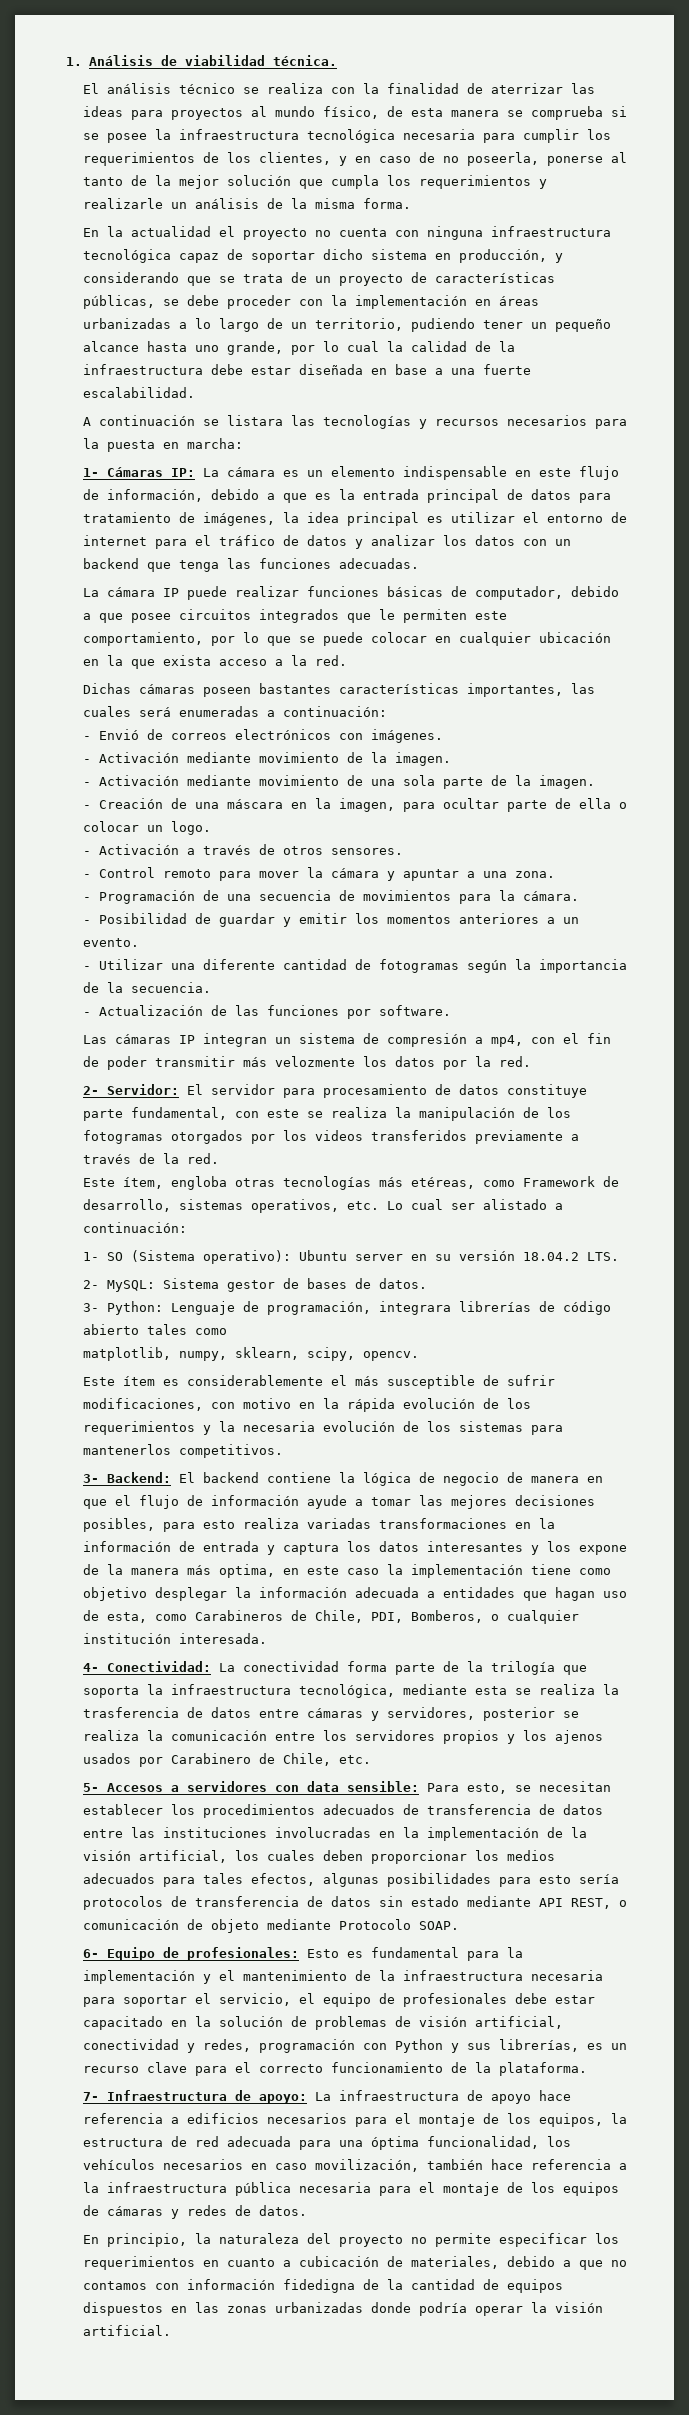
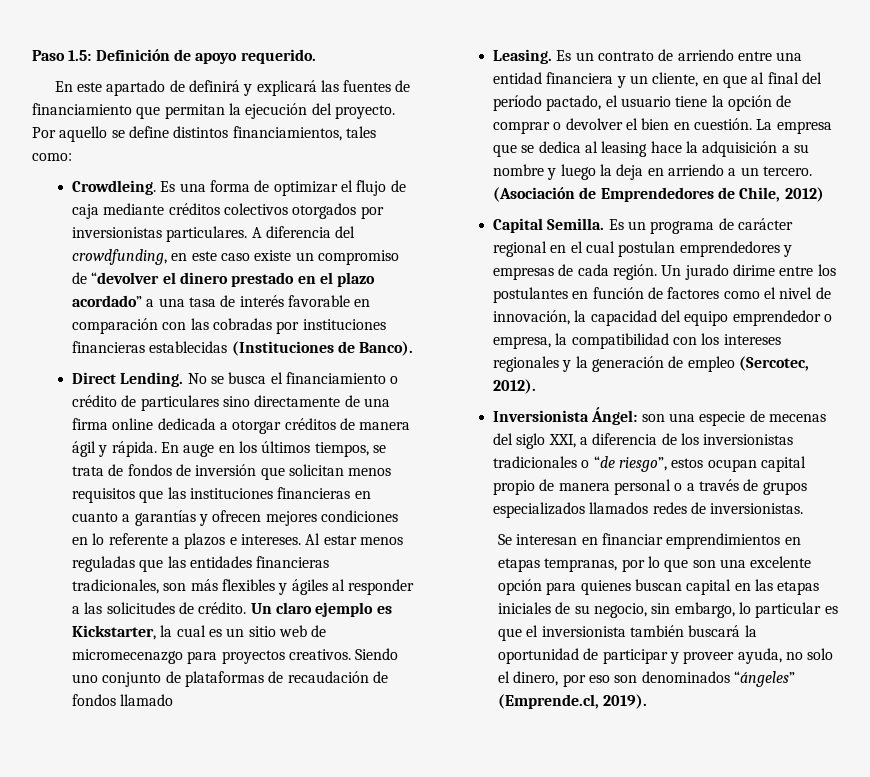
[66,55,337,66] [82,83,595,94] [82,106,627,120] [82,129,611,143] [82,152,627,166] [82,175,547,189] [82,198,411,209] [82,226,611,240] [82,249,563,263] [82,272,555,286] [82,295,539,309] [82,318,611,332] [82,341,515,355] [82,364,531,375] [82,387,195,398] [82,415,627,429] [82,438,243,452] [82,466,619,480] [82,489,611,503] [82,512,627,526] [82,535,571,549] [82,558,419,572] [82,586,619,600] [82,609,507,623] [82,632,611,646] [82,655,347,669] [82,683,595,697] [82,706,387,717] [82,729,443,743] [82,752,451,766] [82,775,595,789] [82,798,627,812] [82,821,211,835] [82,844,403,855] [82,867,555,881] [82,890,579,904] [82,913,579,927] [82,938,139,947] [82,959,627,973] [82,982,211,993] [82,1005,451,1019] [82,1033,611,1047] [82,1056,531,1070] [82,1084,587,1098] [82,1107,571,1121] [82,1130,579,1144] [82,1153,219,1164] [82,1176,619,1190] [82,1199,563,1213] [82,1222,187,1233] [82,1250,619,1264] [82,1278,427,1292] [82,1301,611,1315] [82,1324,227,1335] [82,1347,419,1361] [82,1375,555,1389] [82,1398,531,1412] [82,1421,563,1435] [82,1444,283,1458] [82,1472,603,1486] [82,1495,595,1509] [82,1518,555,1532] [82,1541,627,1555] [82,1564,611,1578] [82,1587,627,1601] [82,1610,579,1624] [82,1633,267,1644] [82,1661,587,1675] [82,1684,619,1698] [82,1707,579,1721] [82,1730,603,1744] [82,1753,371,1767] [82,1781,611,1794] [82,1804,603,1818] [82,1827,587,1841] [82,1850,555,1864] [82,1873,619,1887] [82,1896,627,1910] [82,1919,459,1933] [82,1947,523,1961] [82,1970,603,1984] [82,1993,595,2007] [82,2016,563,2030] [82,2039,627,2053] [82,2062,587,2076] [82,2090,571,2104] [82,2113,627,2127] [82,2136,571,2150] [82,2159,627,2172] [82,2182,619,2196] [82,2205,307,2219] [82,2233,619,2247] [82,2256,627,2270] [82,2279,563,2293] [82,2302,603,2316] [82,2325,171,2336] 1. Análisis de viabilidad técnica. // El análisis técnico se realiza con la finalidad de aterrizar las ideas para proyectos al mundo físico, de esta manera se comprueba si se posee la infraestructura tecnológica necesaria para cumplir los requerimientos de los clientes, y en caso de no poseerla, ponerse al tanto de la mejor solución que cumpla los requerimientos y realizarle un análisis de la misma forma. // En la actualidad el proyecto no cuenta con ninguna infraestructura tecnológica capaz de soportar dicho sistema en producción, y considerando que se trata de un proyecto de características públicas, se debe proceder con la implementación en áreas urbanizadas a lo largo de un territorio, pudiendo tener un pequeño alcance hasta uno grande, por lo cual la calidad de la infraestructura debe estar diseñada en base a una fuerte escalabilidad. // A continuación se listara las tecnologías y recursos necesarios para la puesta en marcha: // 1- Cámaras IP: La cámara es un elemento indispensable en este flujo de información, debido a que es la entrada principal de datos para tratamiento de imágenes, la idea principal es utilizar el entorno de internet para el tráfico de datos y analizar los datos con un backend que tenga las funciones adecuadas. // La cámara IP puede realizar funciones básicas de computador, debido a que posee circuitos integrados que le permiten este comportamiento, por lo que se puede colocar en cualquier ubicación en la que exista acceso a la red. // Dichas cámaras poseen bastantes características importantes, las cuales será enumeradas a continuación: // - Envió de correos electrónicos con imágenes. // - Activación mediante movimiento de la imagen. // - Activación mediante movimiento de una sola parte de la imagen. // - Creación de una máscara en la imagen, para ocultar parte de ella o colocar un logo. // - Activación a través de otros sensores. // - Control remoto para mover la cámara y apuntar a una zona. // - Programación de una secuencia de movimientos para la cámara. // - Posibilidad de guardar y emitir los momentos anteriores a un evento. // - Utilizar una diferente cantidad de fotogramas según la importancia de la secuencia. // - Actualización de las funciones por software. // Las cámaras IP integran un sistema de compresión a mp4, con el fin de poder transmitir más velozmente los datos por la red. // 2- Servidor: El servidor para procesamiento de datos constituye parte fundamental, con este se realiza la manipulación de los fotogramas otorgados por los videos transferidos previamente a través de la red. // Este ítem, engloba otras tecnologías más etéreas, como Framework de desarrollo, sistemas operativos, etc. Lo cual ser alistado a continuación: // 1- SO (Sistema operativo): Ubuntu server en su versión 18.04.2 LTS. // 2- MySQL: Sistema gestor de bases de datos. // 3- Python: Lenguaje de programación, integrara librerías de código abierto tales como // matplotlib, numpy, sklearn, scipy, opencv. // Este ítem es considerablemente el más susceptible de sufrir modificaciones, con motivo en la rápida evolución de los requerimientos y la necesaria evolución de los sistemas para mantenerlos competitivos. // 3- Backend: El backend contiene la lógica de negocio de manera en que el flujo de información ayude a tomar las mejores decisiones posibles, para esto realiza variadas transformaciones en la información de entrada y captura los datos interesantes y los expone de la manera más optima, en este caso la implementación tiene como objetivo desplegar la información adecuada a entidades que hagan uso de esta, como Carabineros de Chile, PDI, Bomberos, o cualquier institución interesada. // 4- Conectividad: La conectividad forma parte de la trilogía que soporta la infraestructura tecnológica, mediante esta se realiza la trasferencia de datos entre cámaras y servidores, posterior se realiza la comunicación entre los servidores propios y los ajenos usados por Carabinero de Chile, etc. // 5- Accesos a servidores con data sensible: Para esto, se necesitan establecer los procedimientos adecuados de transferencia de datos entre las instituciones involucradas en la implementación de la visión artificial, los cuales deben proporcionar los medios adecuados para tales efectos, algunas posibilidades para esto sería protocolos de transferencia de datos sin estado mediante API REST, o comunicación de objeto mediante Protocolo SOAP. // 6- Equipo de profesionales: Esto es fundamental para la implementación y el mantenimiento de la infraestructura necesaria para soportar el servicio, el equipo de profesionales debe estar capacitado en la solución de problemas de visión artificial, conectividad y redes, programación con Python y sus librerías, es un recurso clave para el correcto funcionamiento de la plataforma. // 7- Infraestructura de apoyo: La infraestructura de apoyo hace referencia a edificios necesarios para el montaje de los equipos, la estructura de red adecuada para una óptima funcionalidad, los vehículos necesarios en caso movilización, también hace referencia a la infraestructura pública necesaria para el montaje de los equipos de cámaras y redes de datos. // En principio, la naturaleza del proyecto no permite especificar los requerimientos en cuanto a cubicación de materiales, debido a que no contamos con información fidedigna de la cantidad de equipos dispuestos en las zonas urbanizadas donde podría operar la visión artificial. -> [32,49,316,64] [54,80,411,96] [32,103,395,119] [32,126,376,142] [32,153,72,161] [72,180,406,196] [72,203,384,219] [72,226,356,242] [72,249,400,265] [72,272,376,287] [72,295,371,307] [72,318,386,334] [72,341,414,356] [72,372,399,387] [72,395,391,411] [72,418,411,434] [72,441,386,457] [72,464,392,480] [72,487,371,503] [72,510,399,526] [72,533,403,549] [72,556,330,572] [72,579,415,595] [72,602,392,617] [72,625,327,640] [72,648,399,664] [72,671,389,687] [72,694,174,706] [493,49,803,64] [493,72,822,88] [493,95,792,111] [493,118,832,134] [493,141,809,157] [493,164,812,180] [493,187,824,202] [493,218,794,234] [493,241,793,257] [493,264,836,280] [493,287,831,303] [493,310,833,326] [493,333,781,349] [493,356,810,372] [493,379,537,394] [493,407,827,426] [493,433,794,449] [493,456,807,472] [493,479,807,495] [493,502,804,518] [497,533,801,549] [497,556,812,572] [497,579,820,595] [497,602,838,618] [497,625,757,641] [497,648,834,664] [497,671,795,687] [497,694,648,709] Paso 1.5: Definición de apoyo requerido. // En este apartado de definirá y explicará las fuentes de financiamiento que permitan la ejecución del proyecto. Por aquello se define distintos financiamientos, tales como: // Crowdleing. Es una forma de optimizar el flujo de caja mediante créditos colectivos otorgados por inversionistas particulares. A diferencia del crowdfunding, en este caso existe un compromiso de “devolver el dinero prestado en el plazo acordado” a una tasa de interés favorable en comparación con las cobradas por instituciones financieras establecidas (Instituciones de Banco). // Direct Lending. No se busca el financiamiento o crédito de particulares sino directamente de una firma online dedicada a otorgar créditos de manera ágil y rápida. En auge en los últimos tiempos, se trata de fondos de inversión que solicitan menos requisitos que las instituciones financieras en cuanto a garantías y ofrecen mejores condiciones en lo referente a plazos e intereses. Al estar menos reguladas que las entidades financieras tradicionales, son más flexibles y ágiles al responder a las solicitudes de crédito. Un claro ejemplo es Kickstarter, la cual es un sitio web de micromecenazgo para proyectos creativos. Siendo uno conjunto de plataformas de recaudación de fondos llamado // Leasing. Es un contrato de arriendo entre una entidad financiera y un cliente, en que al final del período pactado, el usuario tiene la opción de comprar o devolver el bien en cuestión. La empresa que se dedica al leasing hace la adquisición a su nombre y luego la deja en arriendo a un tercero. (Asociación de Emprendedores de Chile, 2012) // Capital Semilla. Es un programa de carácter regional en el cual postulan emprendedores y empresas de cada región. Un jurado dirime entre los postulantes en función de factores como el nivel de innovación, la capacidad del equipo emprendedor o empresa, la compatibilidad con los intereses regionales y la generación de empleo (Sercotec, 2012). // Inversionista Ángel: son una especie de mecenas del siglo XXI, a diferencia de los inversionistas tradicionales o “de riesgo”, estos ocupan capital propio de manera personal o a través de grupos especializados llamados redes de inversionistas. // Se interesan en financiar emprendimientos en etapas tempranas, por lo que son una excelente opción para quienes buscan capital en las etapas iniciales de su negocio, sin embargo, lo particular es que el inversionista también buscará la oportunidad de participar y proveer ayuda, no solo el dinero, por eso son denominados “ángeles” (Emprende.cl, 2019).

